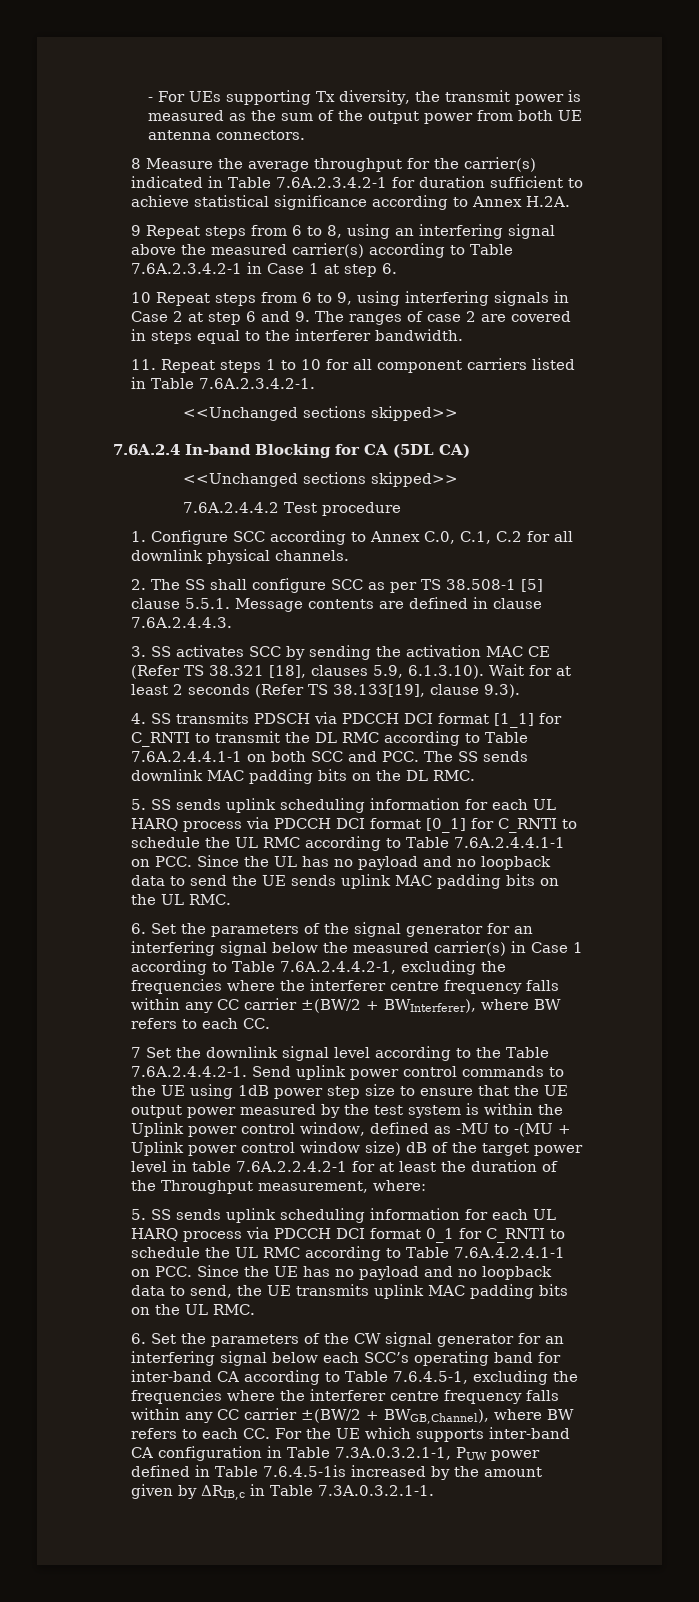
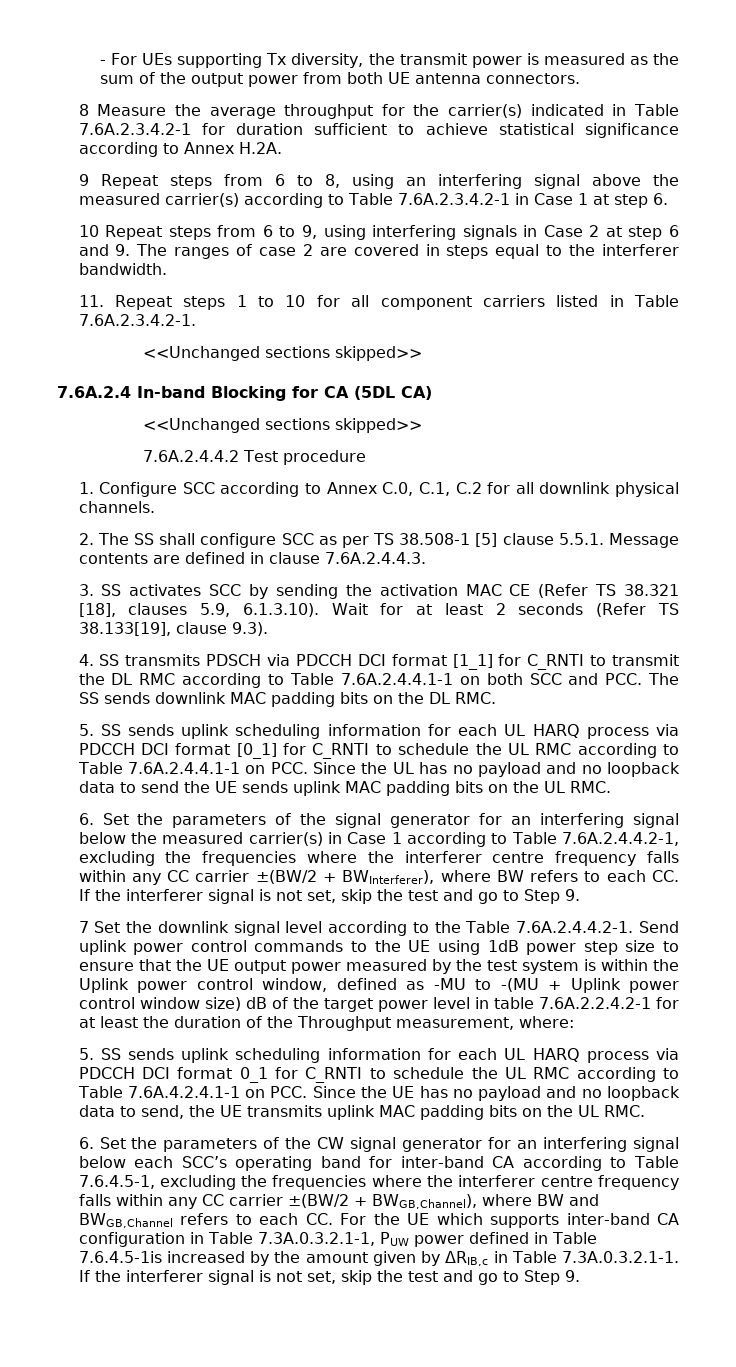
(270, 1023) none -> [78,889,580,904] If the interferer signal is not set, skip the test and go to Step 9.
(574, 1414) none -> [568,1194,599,1206] [78,1213,173,1228] and BWGB,Channel
(434, 1490) none -> [78,1270,580,1285] If the interferer signal is not set, skip the test and go to Step 9.

